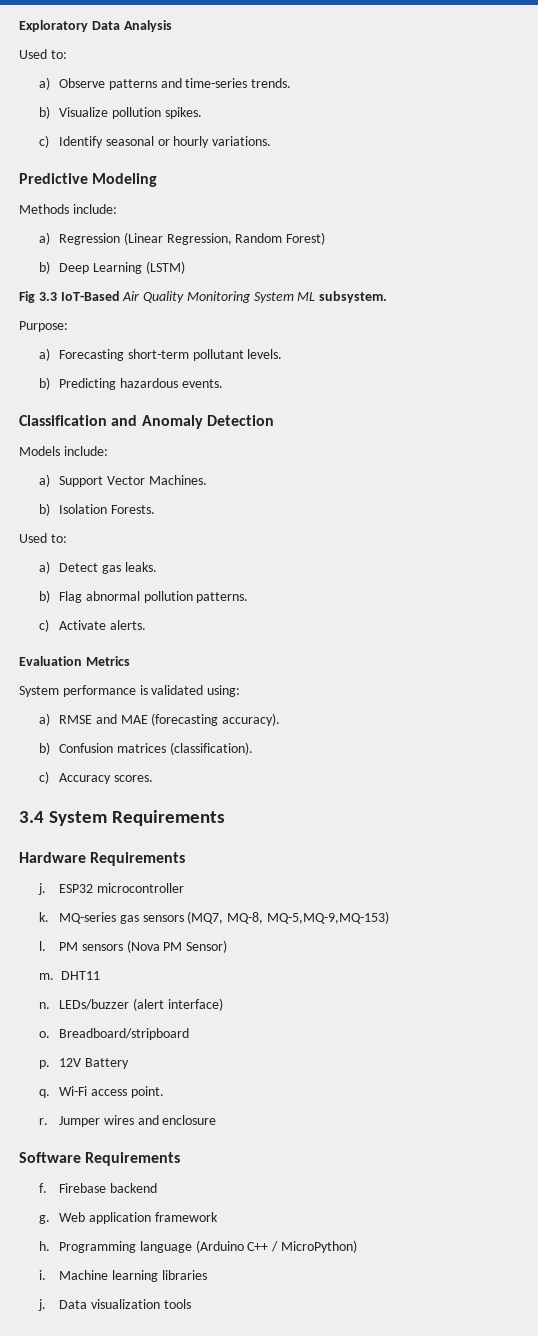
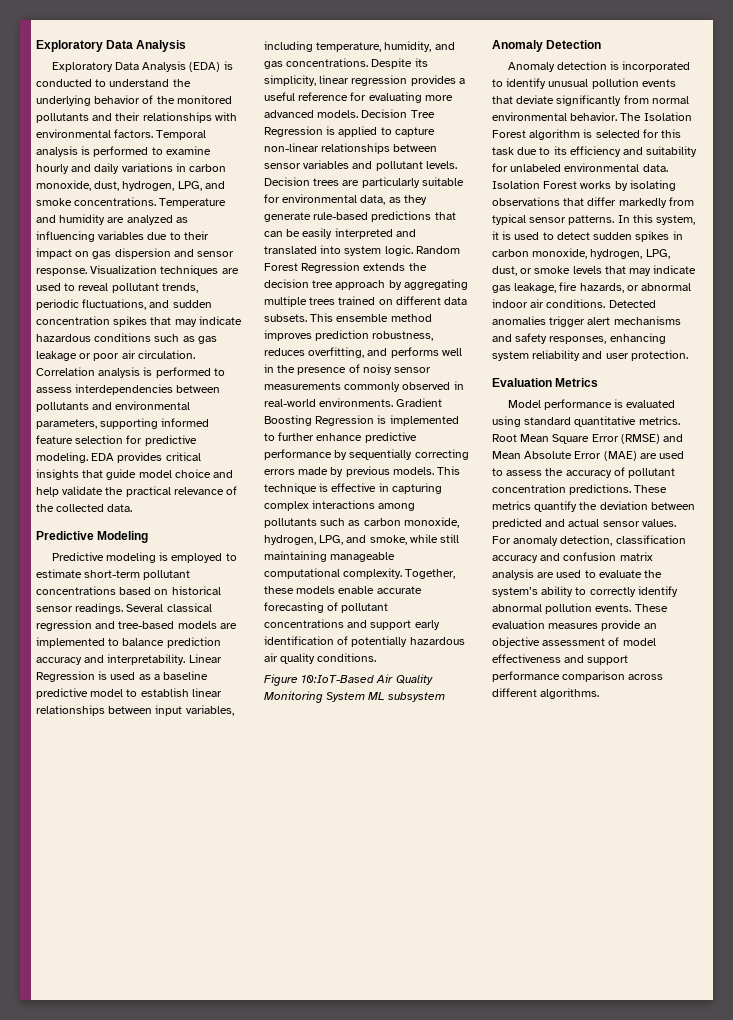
[19,49,67,59] [38,77,292,90] [38,106,202,119] [38,135,272,148] [19,173,158,187] [19,204,117,214] [38,232,326,245] [38,261,185,274] [19,291,120,303] Used to: // a) Observe patterns and time-series trends. // b) Visualize pollution spikes. // c) Identify seasonal or hourly variations. // Predictive Modeling // Methods include: // a) Regression (Linear Regression, Random Forest) // b) Deep Learning (LSTM) // Fig 3.3 IoT-Based -> [51,61,233,72] [36,79,191,87] [36,95,232,106] [36,112,237,123] [36,129,207,140] [36,146,211,157] [36,163,227,174] [36,180,225,191] [36,197,227,208] [36,214,188,225] [36,231,209,242] [36,248,235,259] [36,265,239,276] [36,283,198,293] [36,299,212,310] [36,316,242,327] [36,333,217,344] [36,350,195,361] [36,367,225,378] [36,384,221,395] [36,401,191,412] [36,418,210,429] [36,435,197,446] [36,452,201,463] [36,469,234,480] [36,486,238,497] [36,504,133,512] [36,531,149,543] [51,552,237,563] [36,569,191,580] [36,586,221,595] [36,603,212,614] [36,620,237,631] [36,637,221,648] [36,654,222,665] [36,671,209,682] [36,688,222,699] [36,705,234,716] [264,41,455,52] [264,58,428,69] [264,75,465,86] [264,92,453,103] [264,109,435,118] [264,126,435,137] [264,143,438,154] [264,160,457,171] [264,177,464,188] [264,194,427,205] [264,211,456,222] [264,228,416,239] [264,245,460,256] [264,262,427,273] [264,279,468,290] [264,296,468,307] [264,313,432,322] [264,330,434,341] [264,347,462,358] [264,364,432,375] [264,381,464,392] [264,398,443,407] [264,415,459,426] [264,432,417,443] [264,449,469,460] [264,466,461,477] [264,483,442,494] [264,500,416,511] [264,517,459,528] [264,534,460,545] [264,551,396,562] [264,568,456,579] [264,586,422,594] [264,602,389,613] [264,619,440,630] [264,636,465,647] [264,653,377,664] [264,674,375,686] Exploratory Data Analysis (EDA) is conducted to understand the underlying behavior of the monitored pollutants and their relationships with environmental factors. Temporal analysis is performed to examine hourly and daily variations in carbon monoxide, dust, hydrogen, LPG, and smoke concentrations. Temperature and humidity are analyzed as influencing variables due to their impact on gas dispersion and sensor response. Visualization techniques are used to reveal pollutant trends, periodic fluctuations, and sudden concentration spikes that may indicate hazardous conditions such as gas leakage or poor air circulation. Correlation analysis is performed to assess interdependencies between pollutants and environmental parameters, supporting informed feature selection for predictive modeling. EDA provides critical insights that guide model choice and help validate the practical relevance of the collected data. // Predictive Modeling // Predictive modeling is employed to estimate short-term pollutant concentrations based on historical sensor readings. Several classical regression and tree-based models are implemented to balance prediction accuracy and interpretability. Linear Regression is used as a baseline predictive model to establish linear relationships between input variables, including temperature, humidity, and gas concentrations. Despite its simplicity, linear regression provides a useful reference for evaluating more advanced models. Decision Tree Regression is applied to capture non-linear relationships between sensor variables and pollutant levels. Decision trees are particularly suitable for environmental data, as they generate rule-based predictions that can be easily interpreted and translated into system logic. Random Forest Regression extends the decision tree approach by aggregating multiple trees trained on different data subsets. This ensemble method improves prediction robustness, reduces overfitting, and performs well in the presence of noisy sensor measurements commonly observed in real-world environments. Gradient Boosting Regression is implemented to further enhance predictive performance by sequentially correcting errors made by previous models. This technique is effective in capturing complex interactions among pollutants such as carbon monoxide, hydrogen, LPG, and smoke, while still maintaining manageable computational complexity. Together, these models enable accurate forecasting of pollutant concentrations and support early identification of potentially hazardous air quality conditions. // Figure 10:IoT-Based
[319,291,388,303] [19,321,68,332] [38,348,283,361] [38,377,223,390] [19,415,274,429] [19,446,108,456] [38,474,207,487] [38,503,155,516] [19,533,67,543] [38,561,157,574] [38,590,249,603] [38,619,146,632] subsystem. // Purpose: // a) Forecasting short-term pollutant levels. // b) Predicting hazardous events. // Classification and Anomaly Detection // Models include: // a) Support Vector Machines. // b) Isolation Forests. // Used to: // a) Detect gas leaks. // b) Flag abnormal pollution patterns. // c) Activate alerts. -> [387,692,445,702] [492,40,602,52] [507,61,691,72] [492,78,676,89] [492,95,689,106] [492,112,692,121] [492,129,682,140] [492,146,698,157] [492,163,668,172] [492,180,676,191] [492,197,694,208] [492,214,696,225] [492,231,683,242] [492,248,670,259] [492,265,697,276] [492,282,692,293] [492,299,656,308] [492,316,681,327] [492,333,666,344] [492,350,688,361] subsystem // Anomaly Detection // Anomaly detection is incorporated to identify unusual pollution events that deviate significantly from normal environmental behavior. The Isolation Forest algorithm is selected for this task due to its efficiency and suitability for unlabeled environmental data. Isolation Forest works by isolating observations that differ markedly from typical sensor patterns. In this system, it is used to detect sudden spikes in carbon monoxide, hydrogen, LPG, dust, or smoke levels that may indicate gas leakage, fire hazards, or abnormal indoor air conditions. Detected anomalies trigger alert mechanisms and safety responses, enhancing system reliability and user protection.
[19,686,59,697] System -> [507,400,541,408] Model
[151,685,241,697] [38,713,281,726] [38,742,253,755] [38,771,153,784] [19,810,226,826] [19,852,186,866] [37,883,184,895] [38,911,389,924] [38,940,228,953] [38,971,100,980] [38,998,223,1011] [38,1028,189,1040] [38,1058,129,1069] [38,1086,164,1098] [38,1115,217,1127] [19,1152,181,1166] [38,1183,157,1193] [38,1212,218,1224] [38,1240,357,1253] [38,1270,207,1282] [37,1299,191,1311] validated using: // a) RMSE and MAE (forecasting accuracy). // b) Confusion matrices (classification). // c) Accuracy scores. // 3.4 System Requirements // Hardware Requirements // j. ESP32 microcontroller // k. MQ-series gas sensors (MQ7, MQ-8, MQ-5,MQ-9,MQ-153) // l. PM sensors (Nova PM Sensor) // m. DHT11 // n. LEDs/buzzer (alert interface) // o. Breadboard/stripboard // p. 12V Battery // q. Wi-Fi access point. // r. Jumper wires and enclosure // Software Requirements // f. Firebase backend // g. Web application framework // h. Programming language (Arduino C++ / MicroPython) // i. Machine learning libraries // j. Data visualization tools -> [626,400,676,408] [492,416,680,427] [492,434,684,444] [492,451,685,461] [492,467,676,478] [492,484,668,495] [492,501,695,512] [492,518,676,529] [492,535,686,546] [492,552,653,563] [492,569,663,580] [492,586,678,597] [492,603,668,614] [492,620,657,631] [492,637,656,648] [492,654,629,665] [492,671,664,682] [492,688,600,699] evaluated using standard quantitative metrics. Root Mean Square Error (RMSE) and Mean Absolute Error (MAE) are used to assess the accuracy of pollutant concentration predictions. These metrics quantify the deviation between predicted and actual sensor values. For anomaly detection, classification accuracy and confusion matrix analysis are used to evaluate the system’s ability to correctly identify abnormal pollution events. These evaluation measures provide an objective assessment of model effectiveness and support performance comparison across different algorithms.

